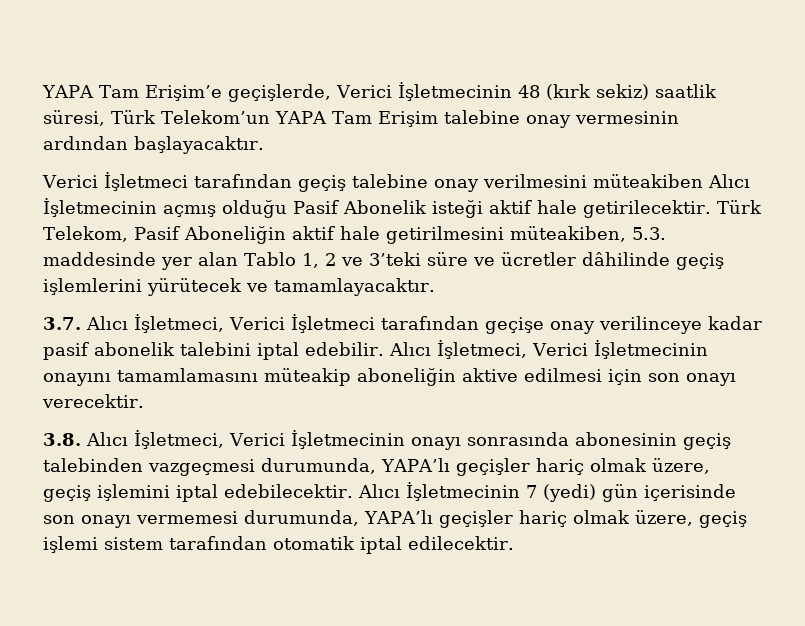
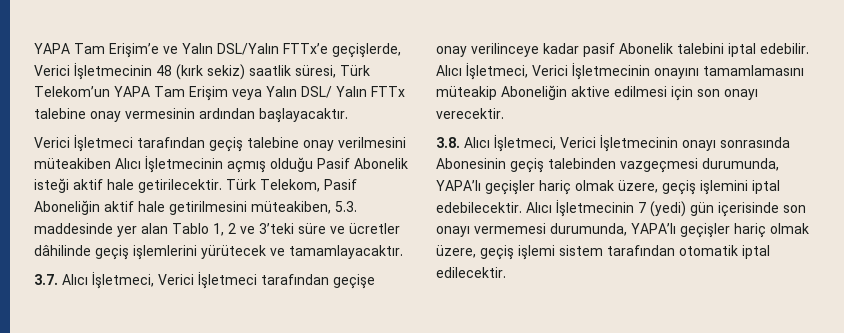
(222, 93) none -> [163,43,328,55] ve Yalın DSL/Yalın FTTx’e
(438, 119) none -> [232,86,405,100] veya Yalın DSL/ Yalın FTTx
[94,342,175,356] abonelik -> [619,43,673,54] Abonelik
[357,368,456,386] aboneliğin -> [501,85,567,100] Aboneliğin
[574,432,677,446] abonesinin -> [436,158,506,169] Abonesinin

